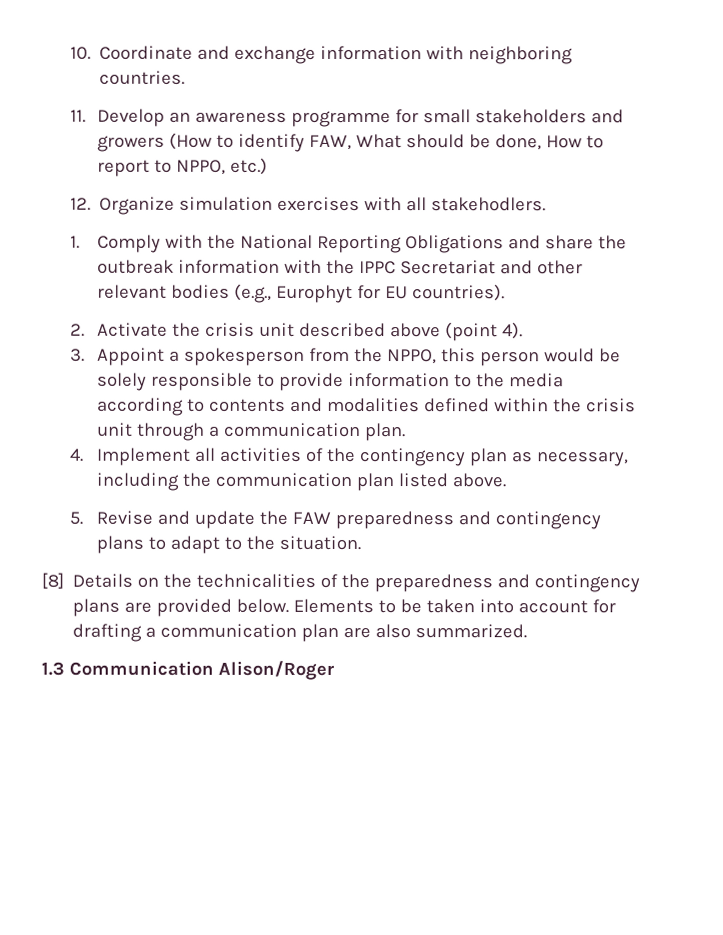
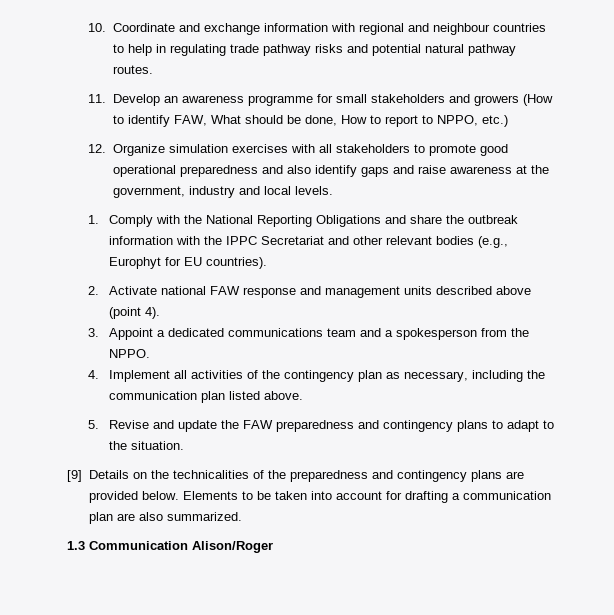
[467,46,573,65] [98,70,185,85] neighboring countries. -> [358,23,546,35] [112,44,516,56] [112,65,153,74] regional and neighbour countries to help in regulating trade pathway risks and potential natural pathway routes.
[430,197,546,212] stakehodlers. -> [335,144,508,156] [112,165,549,177] [112,186,333,198] stakeholders to promote good operational preparedness and also identify gaps and raise awareness at the government, industry and local levels.
[171,322,295,337] the crisis unit -> [161,286,433,298] national FAW response and management units
[183,347,621,367] [96,372,564,391] [96,397,636,416] [96,422,406,442] spokesperson from the NPPO, this person would be solely responsible to provide information to the media according to contents and modalities defined within the crisis unit through a communication plan. -> [168,328,530,340] [109,349,151,358] dedicated communications team and a spokesperson from the NPPO.
[41,572,64,589] [8] -> [67,470,82,482] [9]

